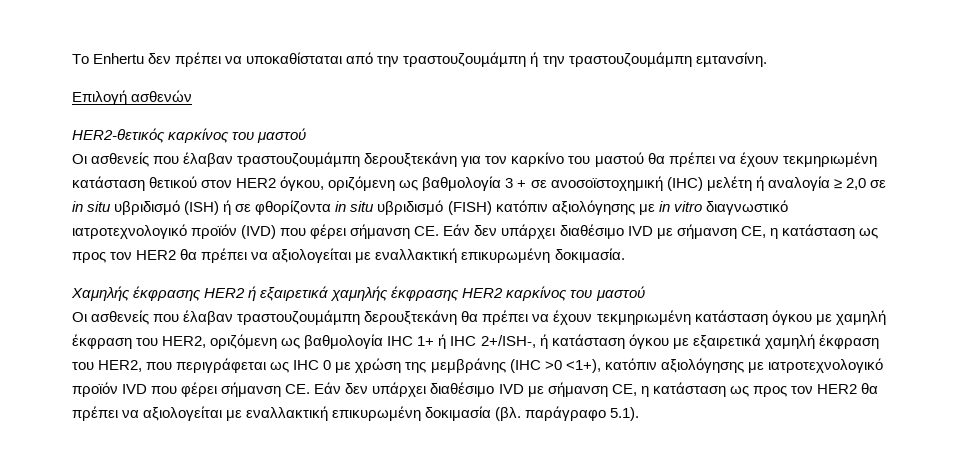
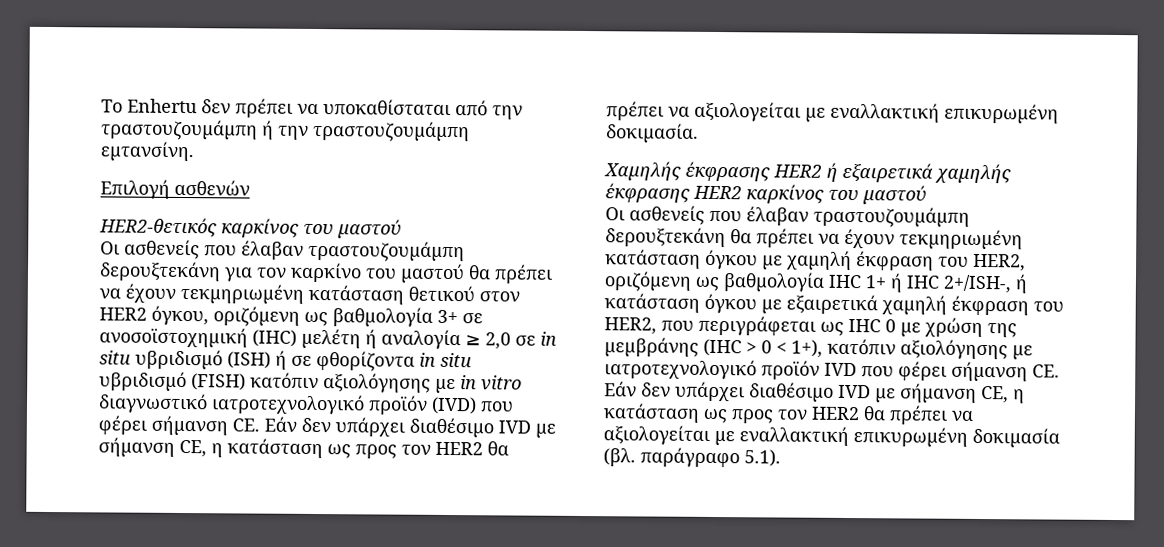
[505,178,527,188] 3 + -> [437,309,458,324] 3+
[544,359,601,373] >0 <1+), -> [746,339,823,358] > 0 < 1+),

